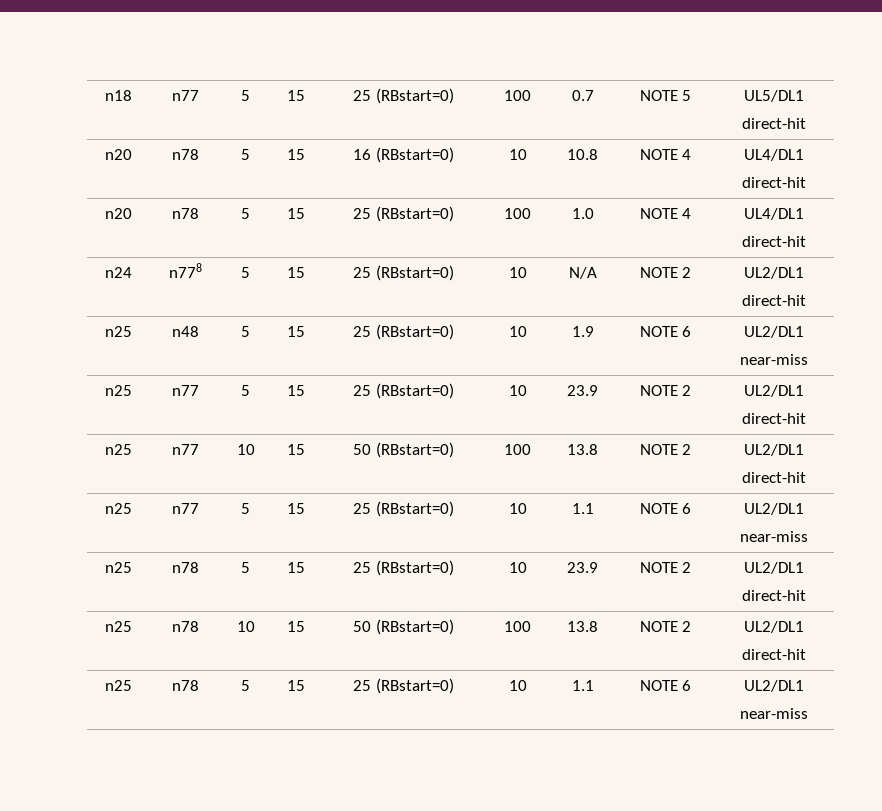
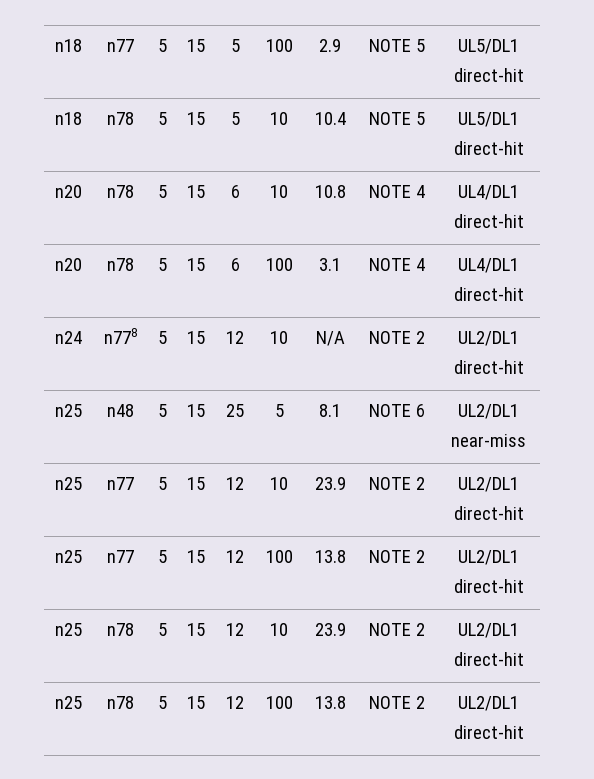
[353,88,454,104] [504,90,531,101] [571,90,594,101] 25 (RBstart=0) | 100 | 0.7 -> [230,39,240,52] [265,39,293,52] [319,39,341,52] [369,39,425,52] [458,39,519,54] [453,68,524,82] [55,112,82,125] [106,112,134,125] [157,112,167,125] [187,112,205,125] [230,112,240,125] [270,112,288,125] [314,112,346,125] 5 | 100 | 2.9 | NOTE 5 | UL5/DL1 // direct-hit // n18 | n78 | 5 | 15 | 5 | 10 | 10.4
[353,147,454,163] 16 (RBstart=0) -> [230,185,240,198] 6
[353,206,454,222] [504,208,531,219] [571,208,594,219] 25 (RBstart=0) | 100 | 1.0 -> [230,258,240,271] [265,258,293,271] [319,258,341,271] 6 | 100 | 3.1
[353,265,454,281] 25 (RBstart=0) -> [226,331,244,344] 12
[375,324,454,340] [508,326,527,337] [571,326,594,337] (RBstart=0) | 10 | 1.9 -> [274,404,284,417] [319,404,341,417] | 5 | 8.1
[353,383,454,399] 25 (RBstart=0) -> [226,477,244,490] 12
[236,444,255,455] [286,444,305,455] [353,442,454,458] [504,444,531,455] [567,444,598,455] [639,444,692,455] [744,444,804,456] [742,472,806,483] [105,503,132,514] [171,503,199,514] [241,503,250,514] [286,503,305,514] [353,501,454,517] [508,503,527,514] [571,503,594,514] [639,503,692,514] [744,503,804,515] [740,531,808,542] [105,562,132,573] [171,562,199,573] [241,562,250,573] [286,562,305,573] [353,560,454,576] [508,562,527,573] [567,562,598,573] [639,562,692,573] [744,562,804,574] [742,590,806,601] [105,621,132,632] [171,621,199,632] [236,621,255,632] [286,621,305,632] [353,619,454,635] 10 | 15 | 50 (RBstart=0) | 100 | 13.8 | NOTE 2 | UL2/DL1 // direct-hit // n25 | n77 | 5 | 15 | 25 (RBstart=0) | 10 | 1.1 | NOTE 6 | UL2/DL1 // near-miss // n25 | n78 | 5 | 15 | 25 (RBstart=0) | 10 | 23.9 | NOTE 2 | UL2/DL1 // direct-hit // n25 | n78 | 10 | 15 | 50 (RBstart=0) -> [157,550,167,563] [187,550,205,563] [226,550,244,563] 5 | 15 | 12
[353,678,454,694] [508,680,527,691] [571,680,594,691] [639,680,692,691] [744,680,804,692] [740,708,808,719] 25 (RBstart=0) | 10 | 1.1 | NOTE 6 | UL2/DL1 // near-miss -> [226,623,244,636] [270,623,288,636] [314,623,346,636] [369,623,425,636] [458,623,519,638] [453,652,524,666] [55,696,82,709] [106,696,134,709] [157,696,167,709] [187,696,205,709] [226,696,244,709] [265,696,293,709] [314,696,346,709] [369,696,425,709] [458,696,519,711] [453,725,524,739] 12 | 10 | 23.9 | NOTE 2 | UL2/DL1 // direct-hit // n25 | n78 | 5 | 15 | 12 | 100 | 13.8 | NOTE 2 | UL2/DL1 // direct-hit

